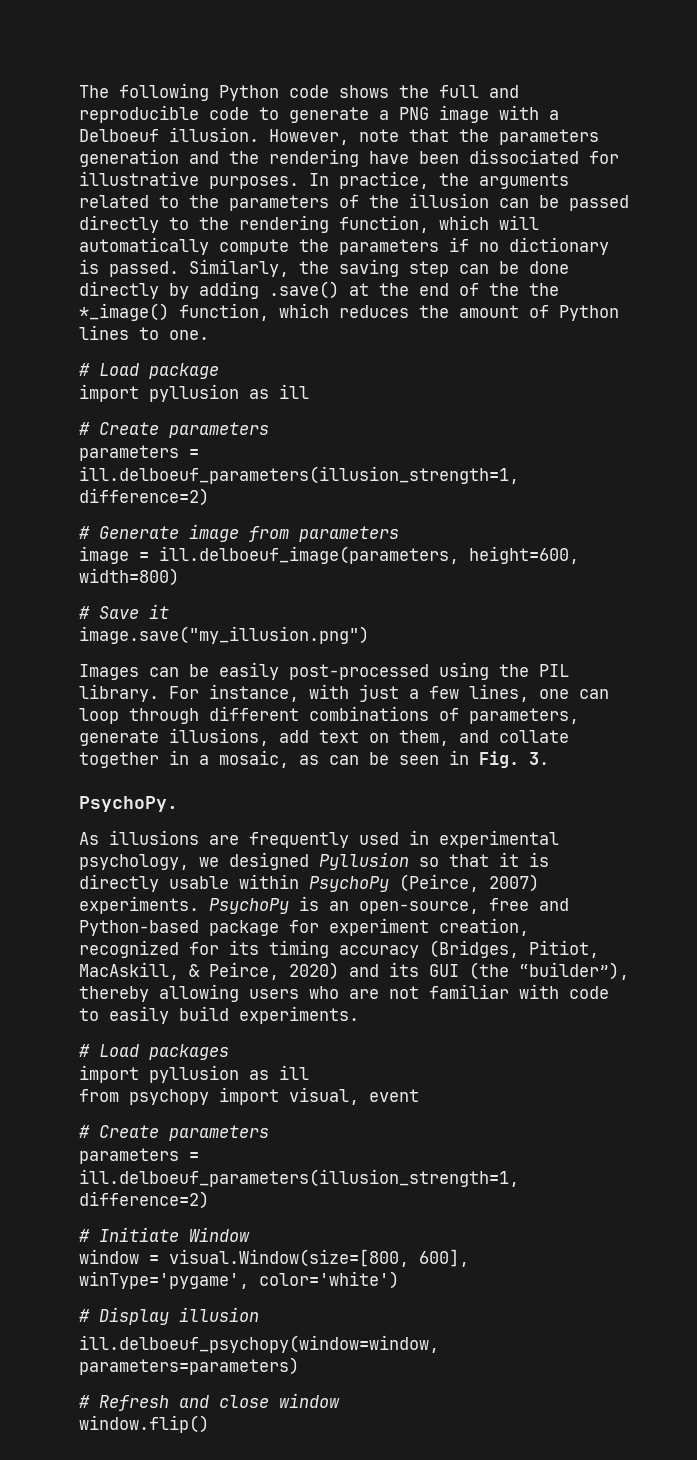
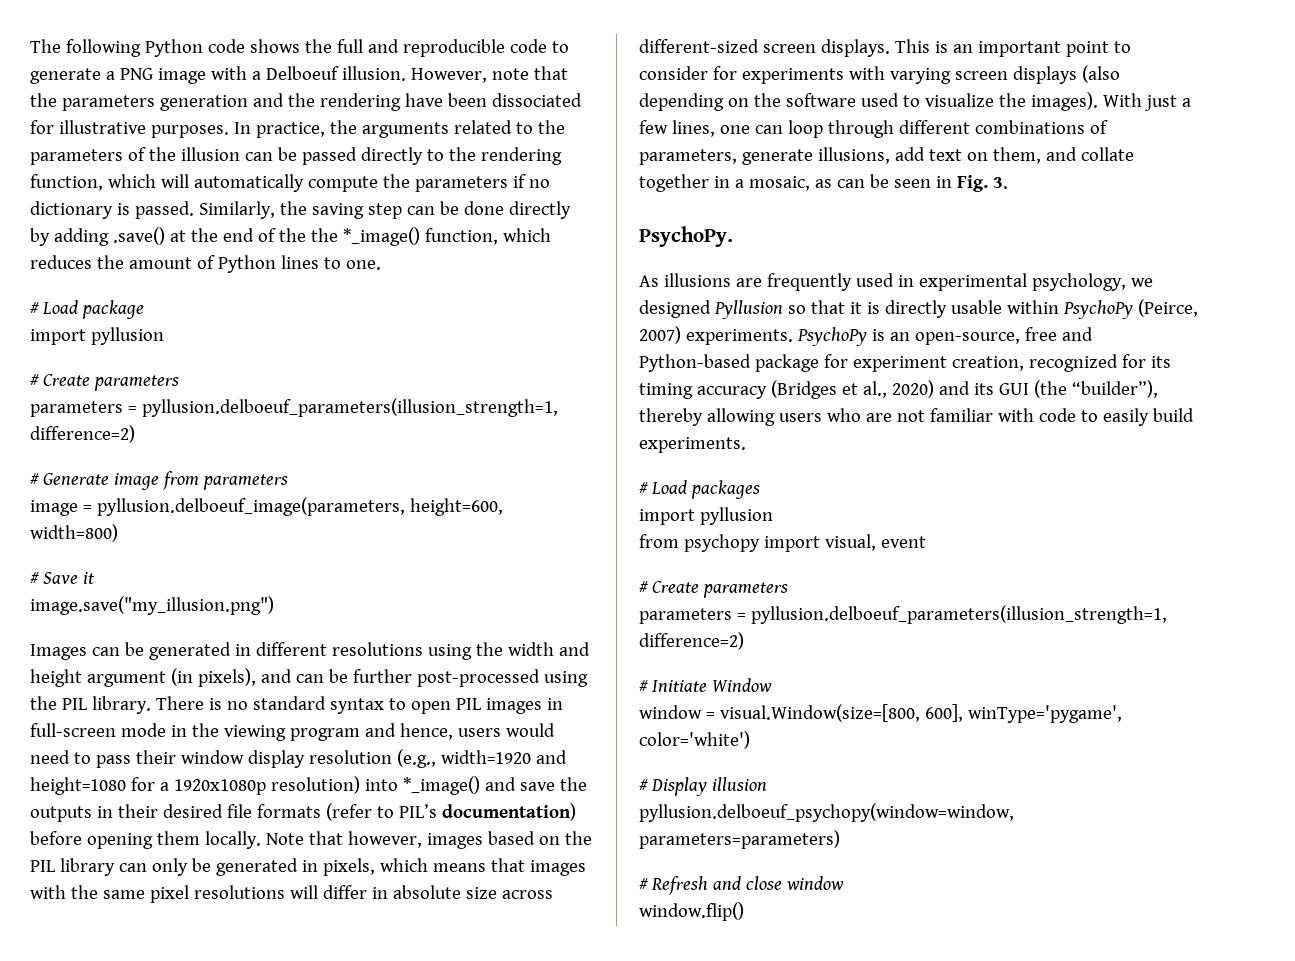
[249,384,309,399] [79,422,269,438] [79,445,199,461] [79,466,519,484] as ill // # Create parameters // parameters = ill.delboeuf_parameters(illusion_strength=1, -> [30,374,179,391] [30,398,558,417] // # Create parameters // parameters = pyllusion.delboeuf_parameters(illusion_strength=1,
[159,546,459,564] ill.delboeuf_image(parameters, -> [96,497,405,516] pyllusion.delboeuf_image(parameters,
[219,662,279,680] easily -> [148,642,590,660] [30,668,412,687] generated in different resolutions using the width and height argument (in pixels), and can be further
[169,684,349,702] For instance, with -> [155,696,563,714] [30,723,555,741] [30,749,567,768] [30,776,587,795] [30,803,576,822] [30,831,592,849] [30,858,586,876] [30,885,553,903] [639,39,1131,57] [639,65,1120,84] [639,92,1142,111] There is no standard syntax to open PIL images in full-screen mode in the viewing program and hence, users would need to pass their window display resolution (e.g., width=1920 and height=1080 for a 1920x1080p resolution) into *_image() and save the outputs in their desired file formats (refer to PIL’s documentation) before opening them locally. Note that however, images based on the PIL library can only be generated in pixels, which means that images with the same pixel resolutions will differ in absolute size across different-sized screen displays. This is an important point to consider for experiments with varying screen displays (also depending on the software used to visualize the images). With
[429,940,599,958] [79,962,279,980] (Bridges, Pitiot, MacAskill, & Peirce, -> [770,380,887,399] (Bridges et al.,
[249,1065,309,1080] as ill -> (773, 516) none
[79,1169,519,1187] ill.delboeuf_parameters(illusion_strength=1, -> [750,605,1167,624] pyllusion.delboeuf_parameters(illusion_strength=1,
[79,1335,439,1353] ill.delboeuf_psychopy(window=window, -> [639,803,1014,822] pyllusion.delboeuf_psychopy(window=window,

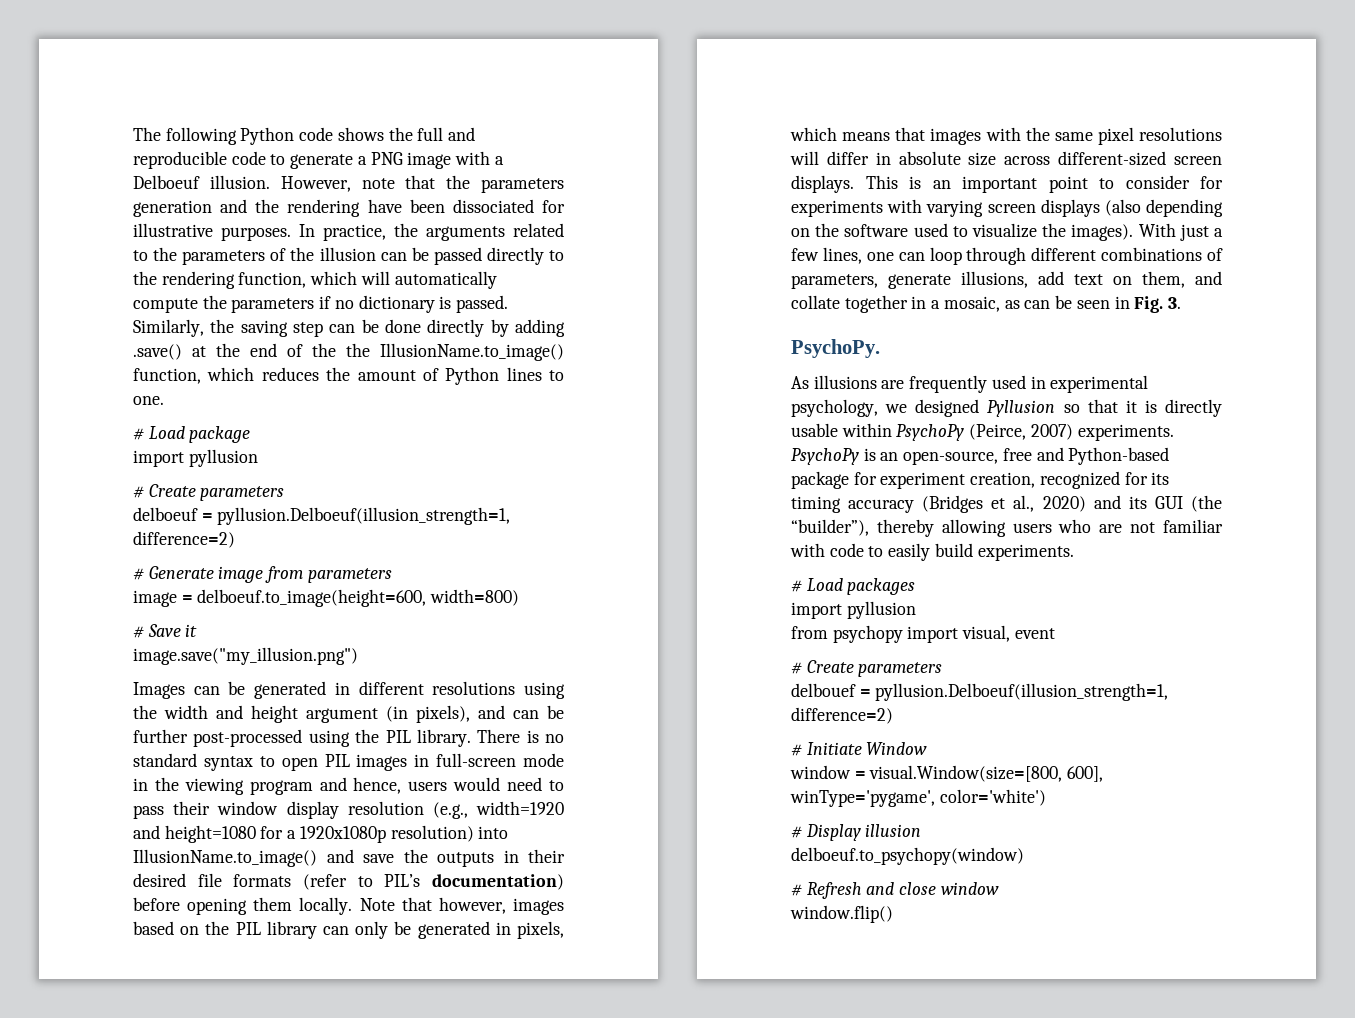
[342,227,420,246] *_image() -> [380,343,564,361] IllusionName.to_image()
[30,398,558,417] parameters = pyllusion.delboeuf_parameters(illusion_strength=1, -> [133,507,511,525] delboeuf = pyllusion.Delboeuf(illusion_strength=1,
[96,497,503,516] pyllusion.delboeuf_image(parameters, height=600, -> [197,589,427,607] delboeuf.to_image(height=600,
[402,776,480,795] *_image() -> [133,849,317,867] IllusionName.to_image()
[639,605,1167,624] parameters = pyllusion.delboeuf_parameters(illusion_strength=1, -> [791,683,1169,701] delbouef = pyllusion.Delboeuf(illusion_strength=1,
[639,803,1014,822] [639,830,840,849] pyllusion.delboeuf_psychopy(window=window, parameters=parameters) -> [791,847,1024,865] delboeuf.to_psychopy(window)

